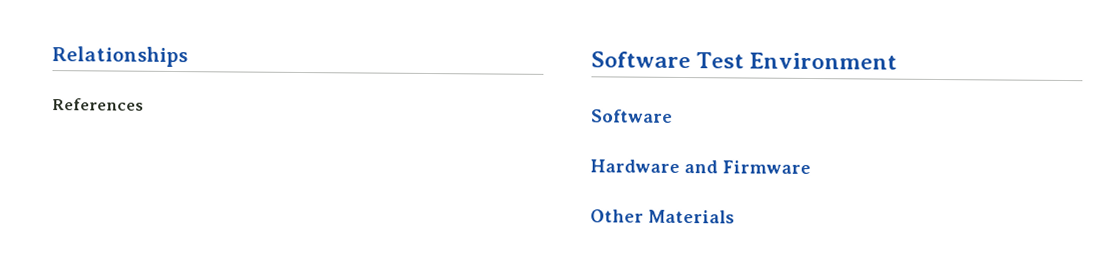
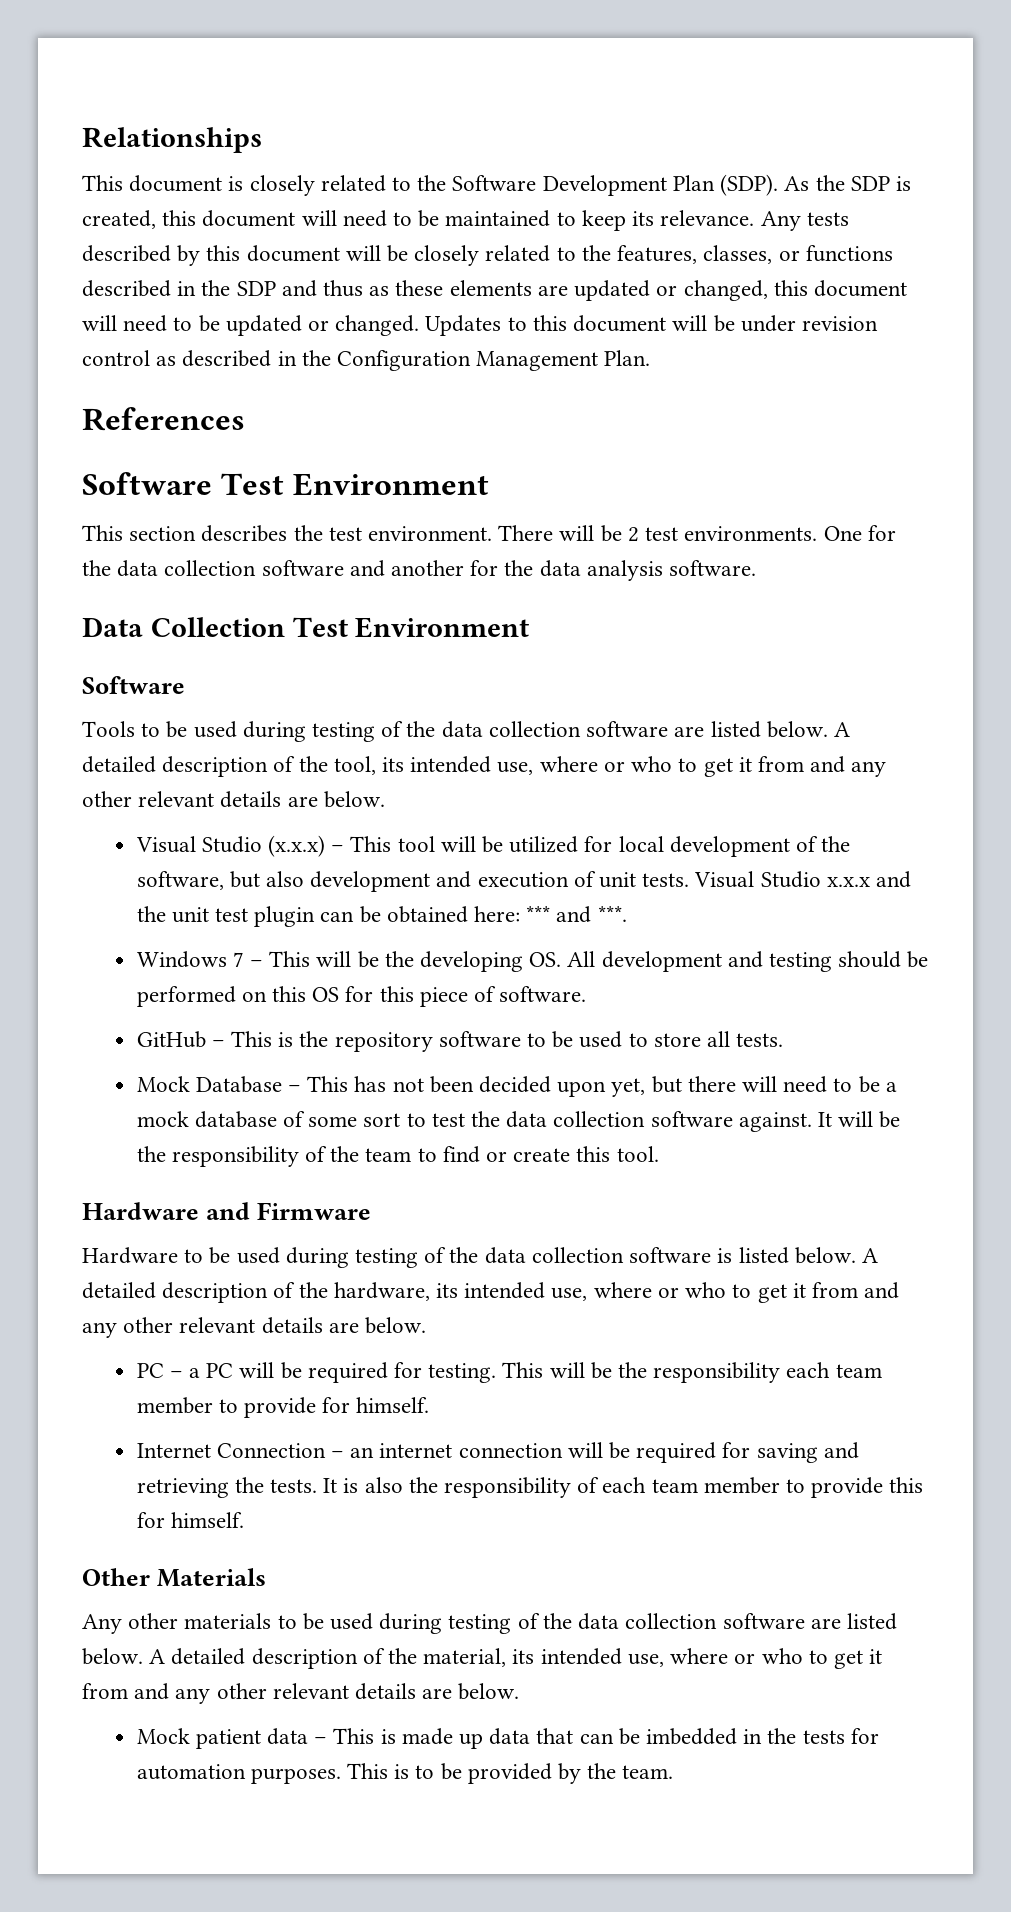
[52,98,144,111] [591,51,898,70] [591,109,673,123] [590,159,811,175] [590,209,735,224] References // Software Test Environment // Software // Hardware and Firmware // Other Materials -> [82,174,911,196] [82,210,849,231] [82,245,893,266] [82,280,907,301] [82,315,878,336] [82,350,651,371] [82,407,245,431] [82,472,489,496] [82,525,896,542] [82,560,757,581] [82,617,530,638] [82,676,185,694] [82,721,850,742] [82,756,887,777] [82,791,385,808] [135,835,851,857] [136,871,912,892] [136,905,627,927] [136,951,929,972] [136,986,587,1007] [136,1031,784,1052] [136,1076,897,1097] [136,1111,901,1132] [136,1146,659,1167] [82,1202,372,1220] [82,1247,878,1268] [82,1282,900,1303] [82,1317,427,1338] [136,1362,882,1383] [136,1397,430,1418] [136,1442,859,1463] [136,1477,924,1498] [136,1512,244,1528] [82,1568,267,1587] [82,1613,897,1634] [82,1648,883,1669] [82,1683,520,1704] [136,1728,879,1749] [136,1763,674,1784] This document is closely related to the Software Development Plan (SDP). As the SDP is created, this document will need to be maintained to keep its relevance. Any tests described by this document will be closely related to the features, classes, or functions described in the SDP and thus as these elements are updated or changed, this document will need to be updated or changed. Updates to this document will be under revision control as described in the Configuration Management Plan. // References // Software Test Environment // This section describes the test environment. There will be 2 test environments. One for the data collection software and another for the data analysis software. // Data Collection Test Environment // Software // Tools to be used during testing of the data collection software are listed below. A detailed description of the tool, its intended use, where or who to get it from and any other relevant details are below. // Visual Studio (x.x.x) – This tool will be utilized for local development of the software, but also development and execution of unit tests. Visual Studio x.x.x and the unit test plugin can be obtained here: *** and ***. // Windows 7 – This will be the developing OS. All development and testing should be performed on this OS for this piece of software. // GitHub – This is the repository software to be used to store all tests. // Mock Database – This has not been decided upon yet, but there will need to be a mock database of some sort to test the data collection software against. It will be the responsibility of the team to find or create this tool. // Hardware and Firmware // Hardware to be used during testing of the data collection software is listed below. A detailed description of the hardware, its intended use, where or who to get it from and any other relevant details are below. // PC – a PC will be required for testing. This will be the responsibility each team member to provide for himself. // Internet Connection – an internet connection will be required for saving and retrieving the tests. It is also the responsibility of each team member to provide this for himself. // Other Materials // Any other materials to be used during testing of the data collection software are listed below. A detailed description of the material, its intended use, where or who to get it from and any other relevant details are below. // Mock patient data – This is made up data that can be imbedded in the tests for automation purposes. This is to be provided by the team.

